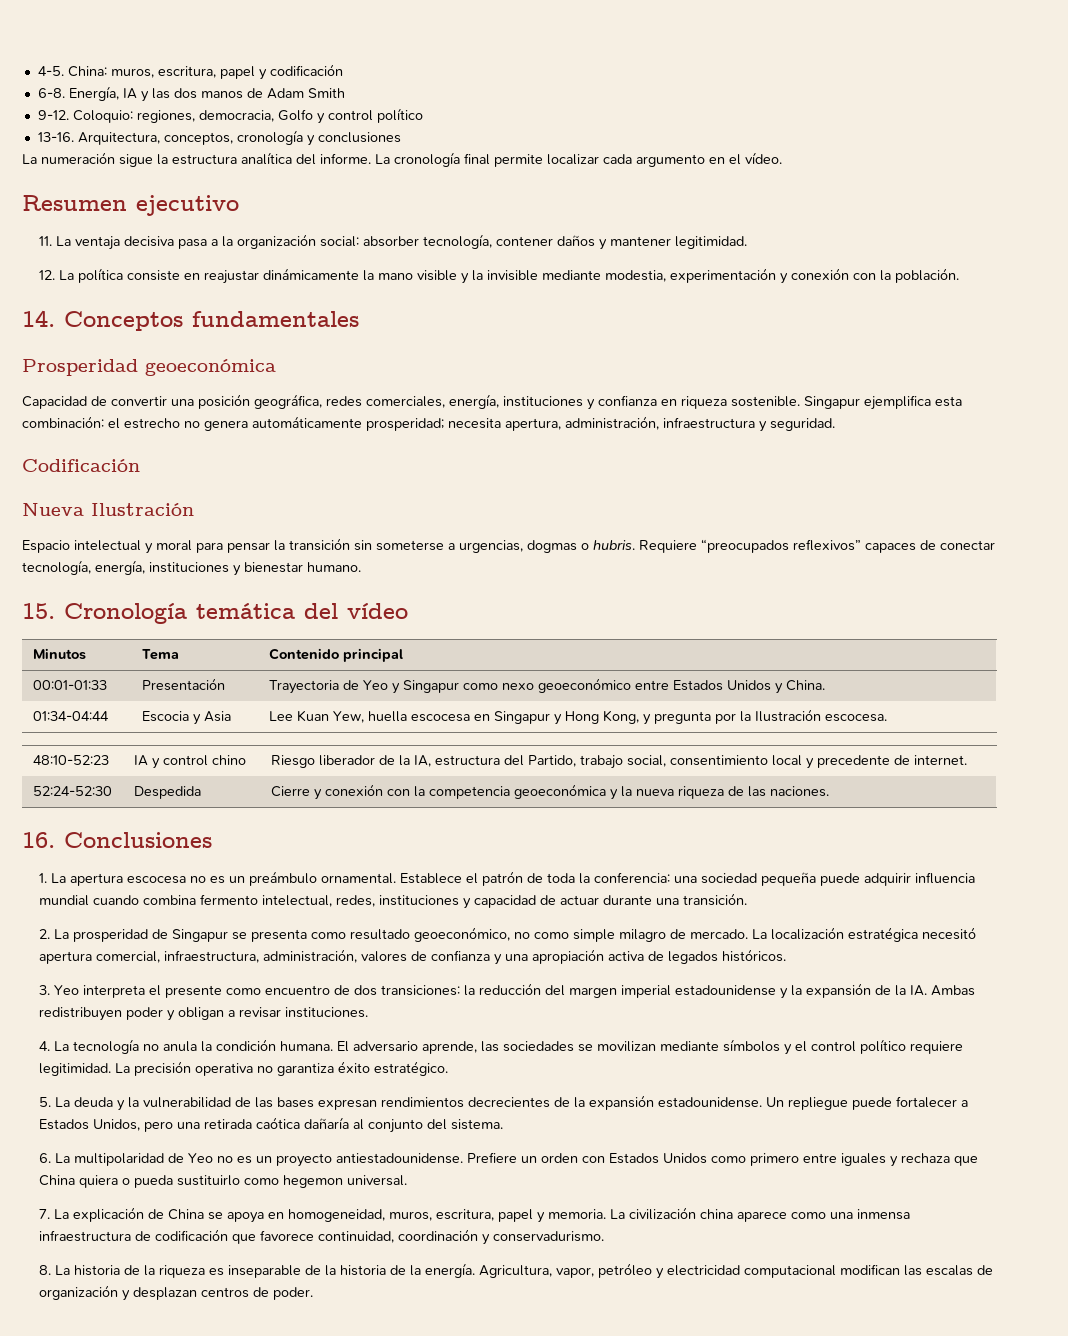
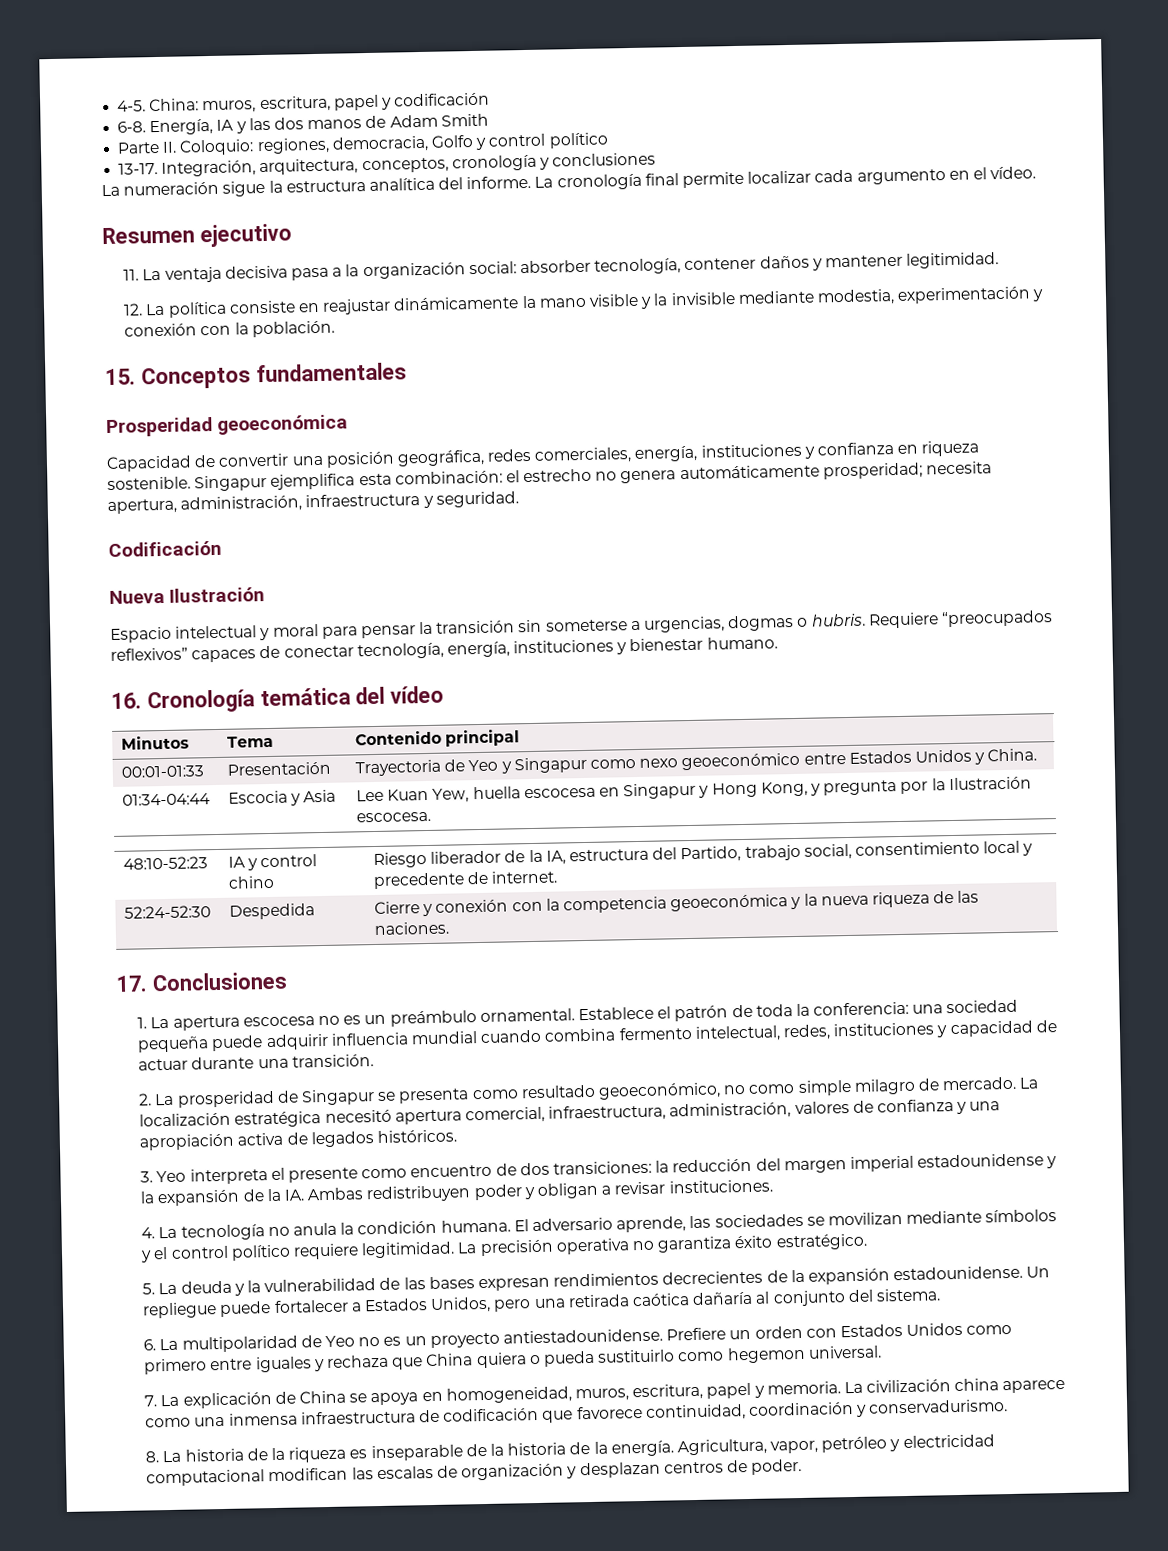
[37,110,69,120] 9-12. -> [117,141,178,154] Parte II.
[37,132,160,145] 13-16. Arquitectura, -> [118,158,359,177] 13-17. Integración, arquitectura,
[22,310,55,327] 14. -> [105,368,136,386] 15.
[22,603,55,619] 15. -> [111,692,142,709] 16.
[22,832,55,848] 16. -> [116,975,148,992] 17.

